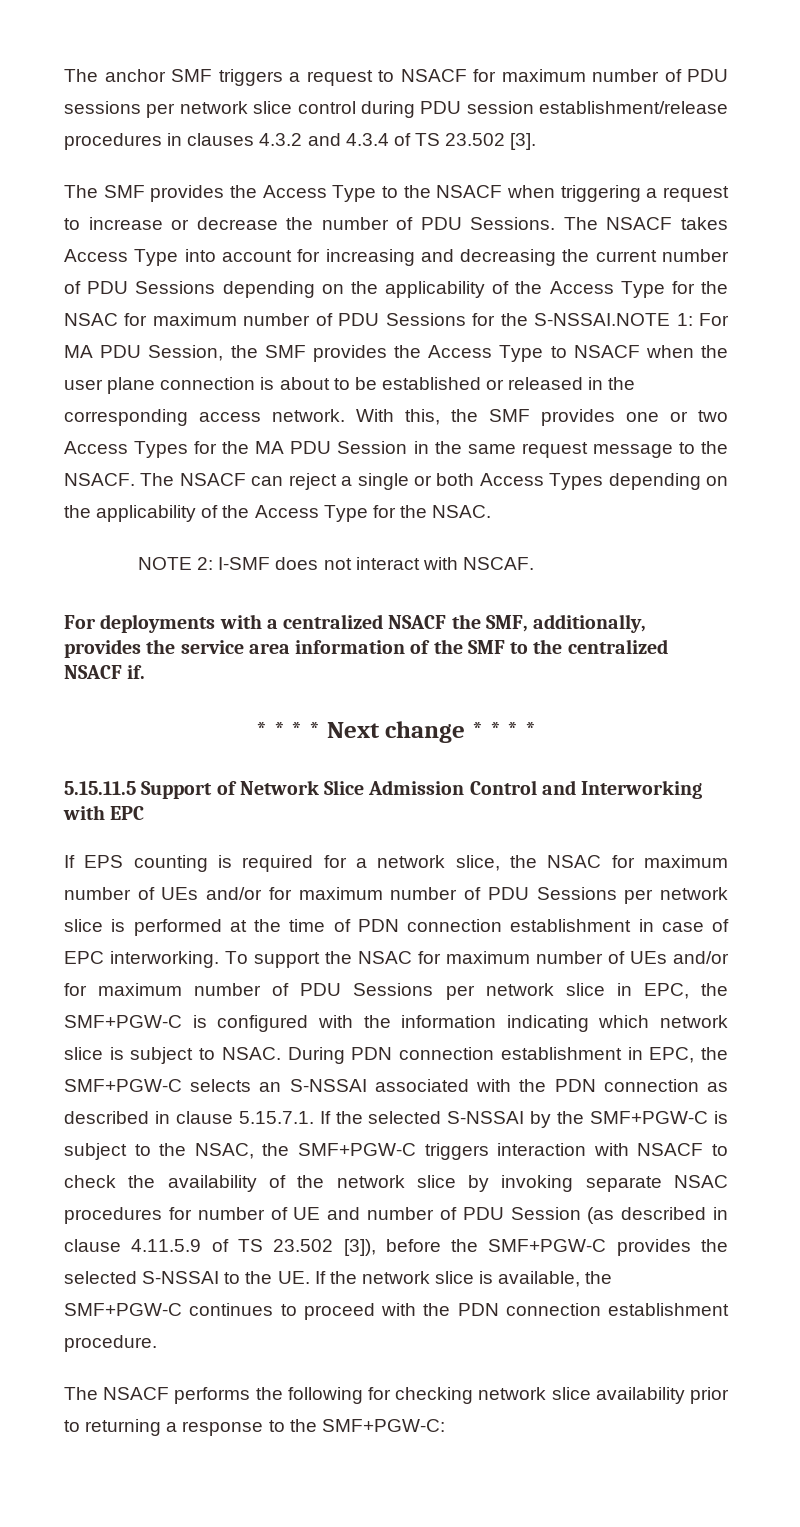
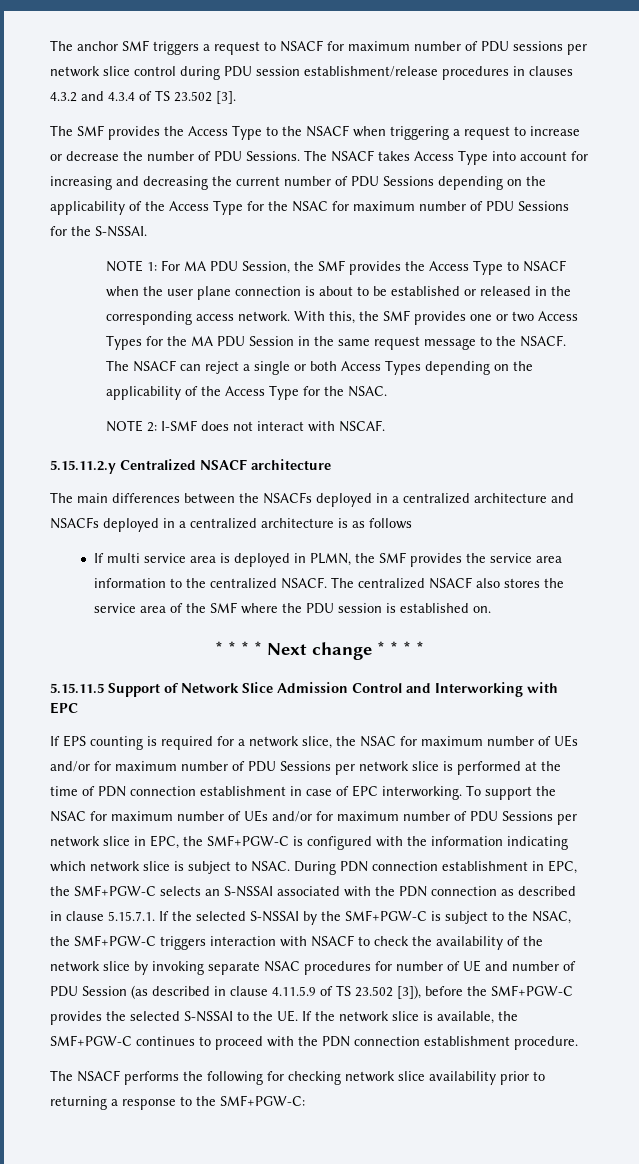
[534,313,671,326] S-NSSAI.NOTE -> [95,226,147,237] [106,260,144,272] S-NSSAI. // NOTE
[64,614,647,633] For deployments with a centralized NSACF the SMF, additionally, -> [50,459,331,474] [50,492,574,507] [50,517,412,532] [94,552,407,567] 5.15.11.2.y Centralized NSACF architecture // The main differences between the NSACFs deployed in a centralized architecture and NSACFs deployed in a centralized architecture is as follows // If multi service area is deployed in PLMN, the SMF
[410,639,668,654] [64,665,146,679] of the SMF to the centralized NSACF if. -> [170,577,565,589] [94,602,492,614] to the centralized NSACF. The centralized NSACF also stores the service area of the SMF where the PDU session is established on.

